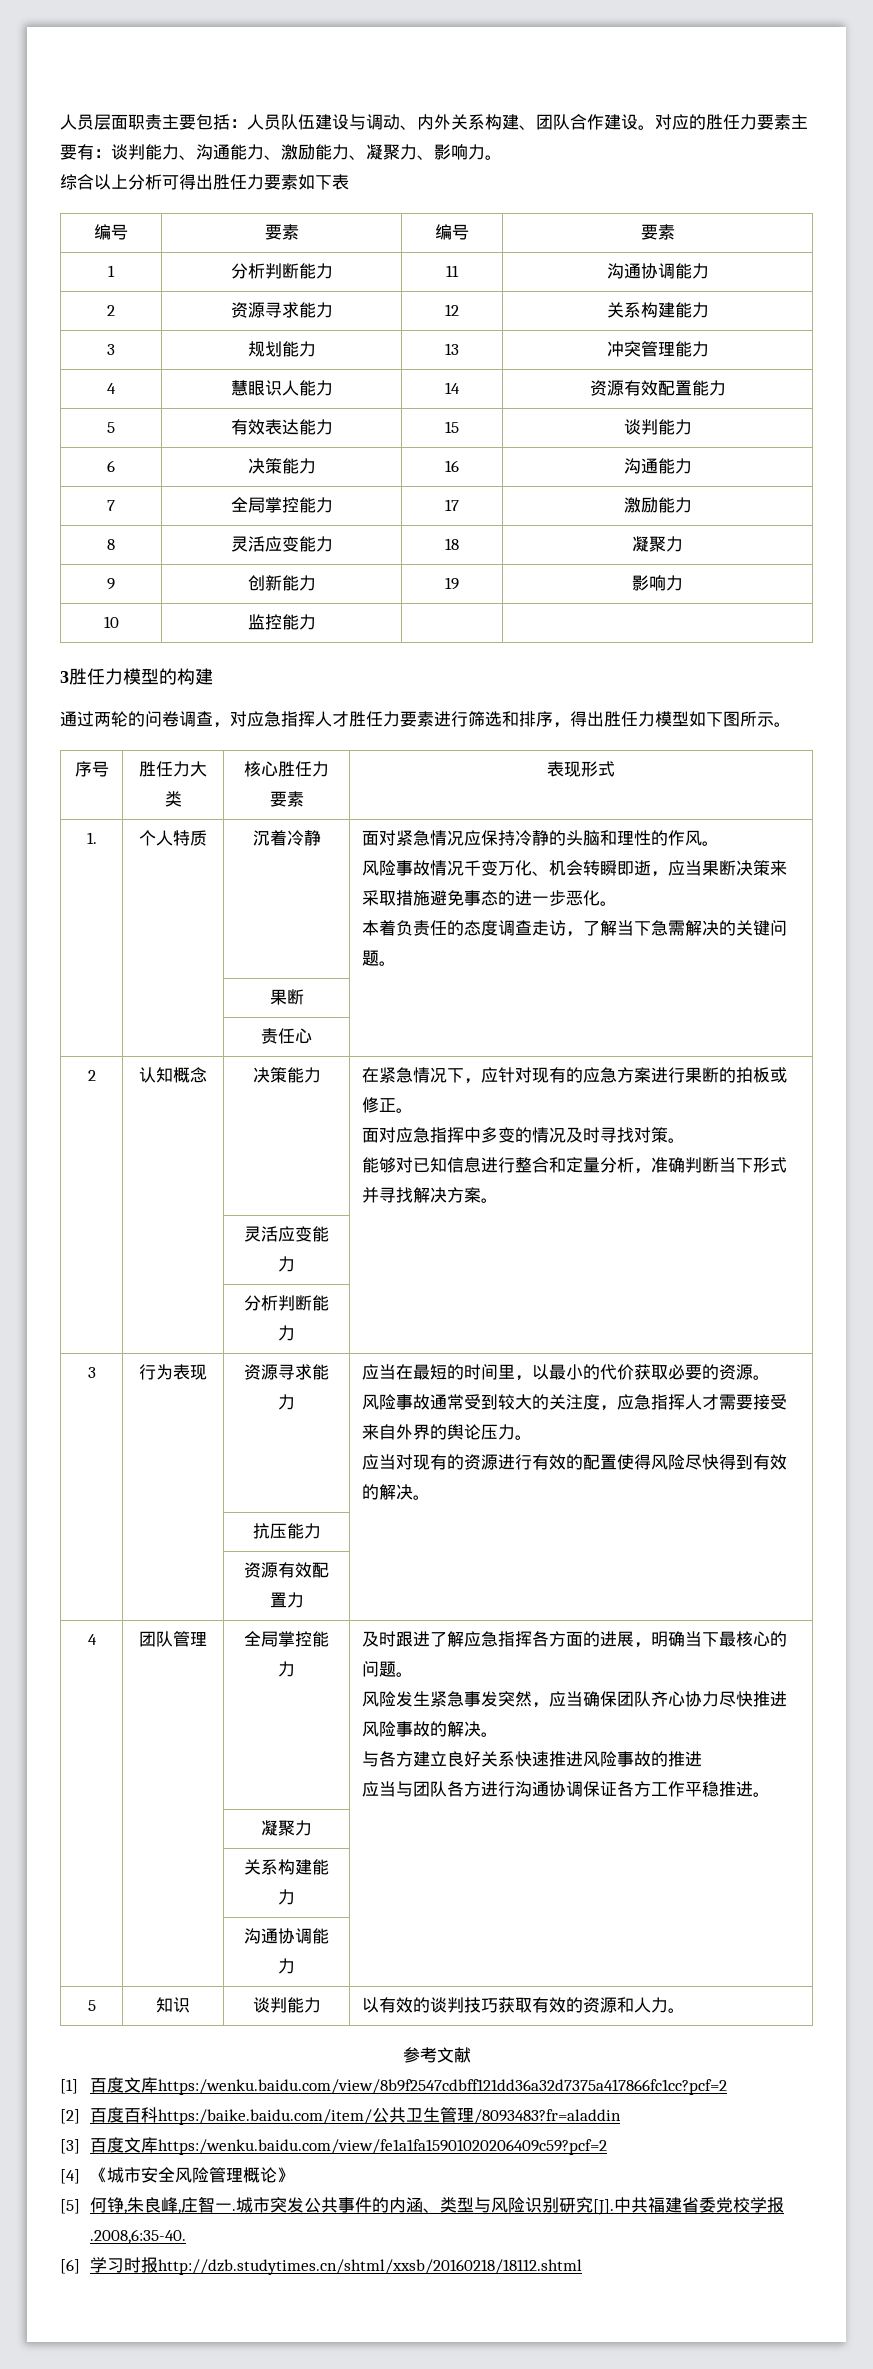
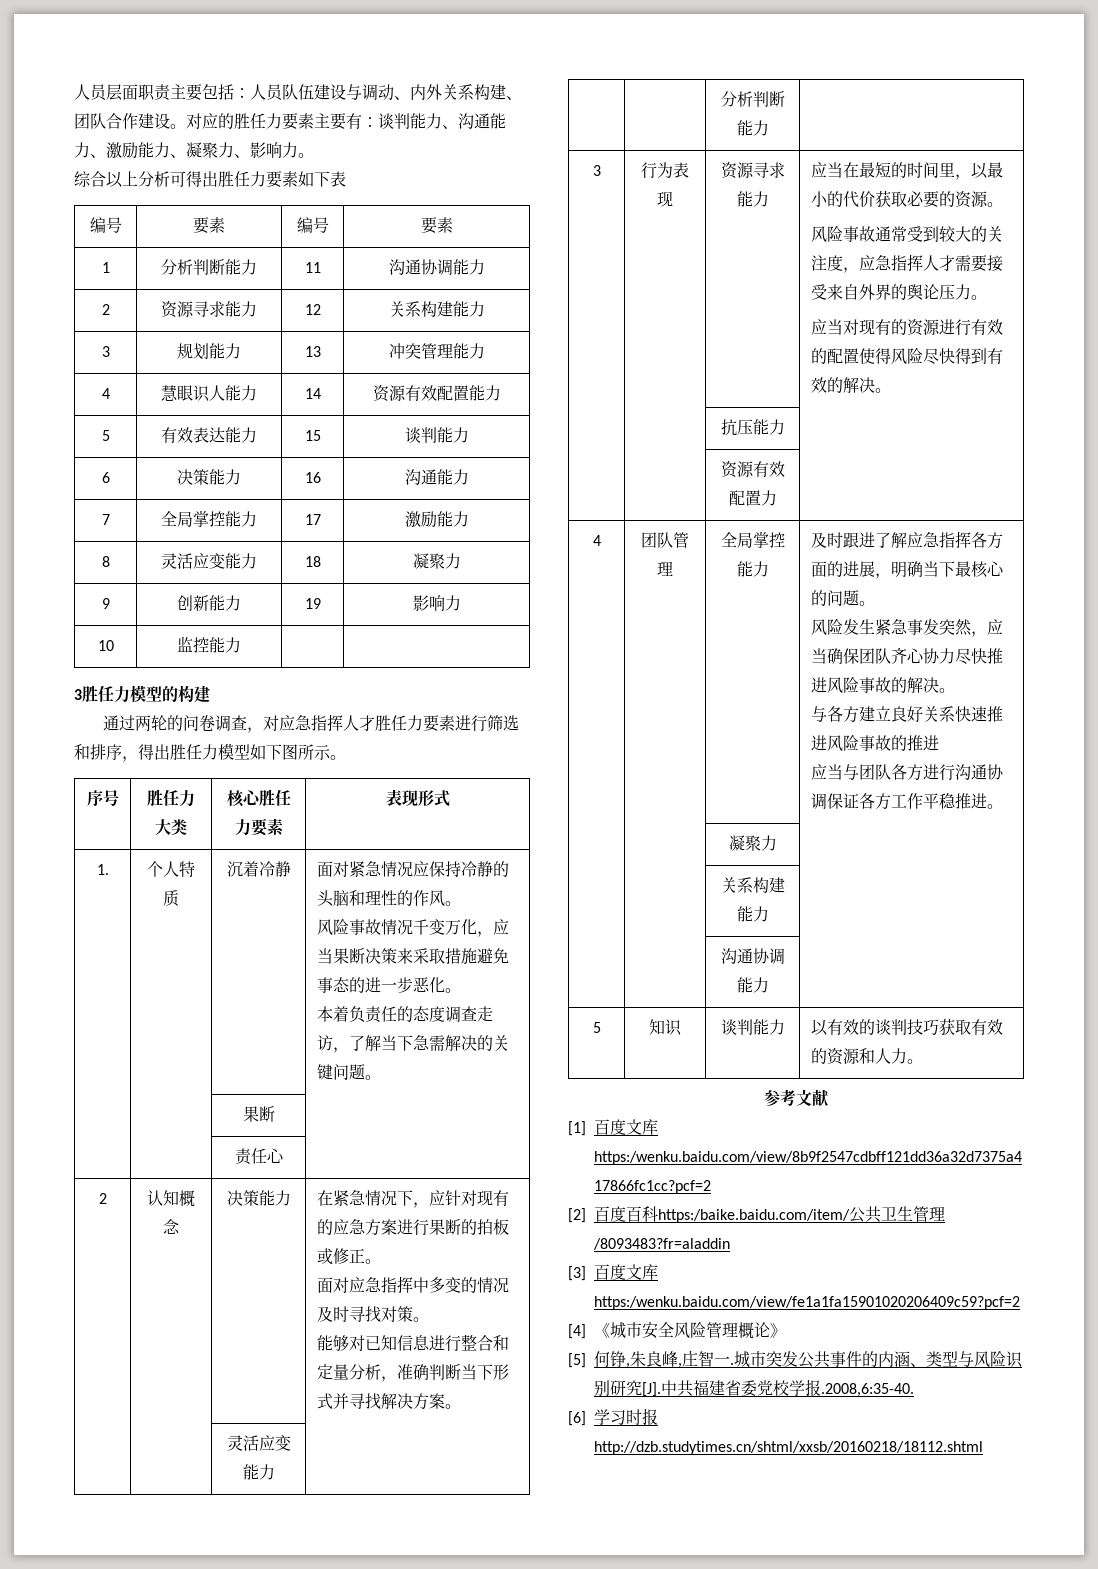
[532,860,652,876] 、机会转瞬即逝 -> (478, 927) none

